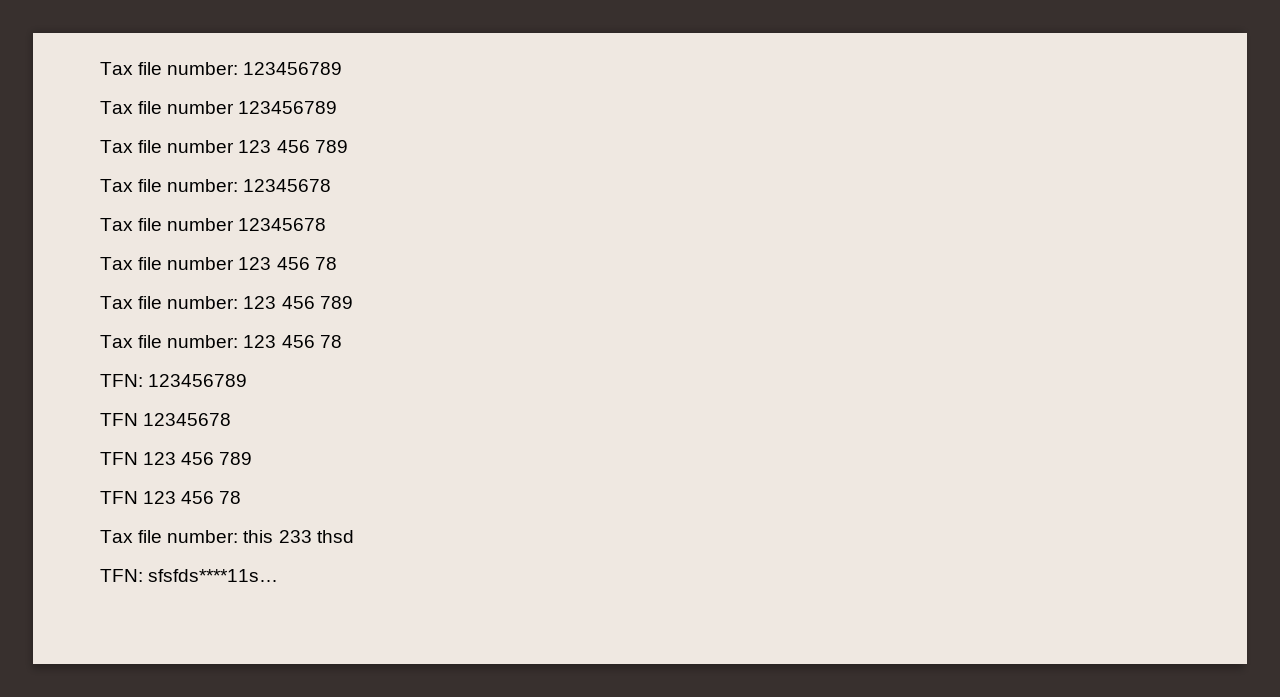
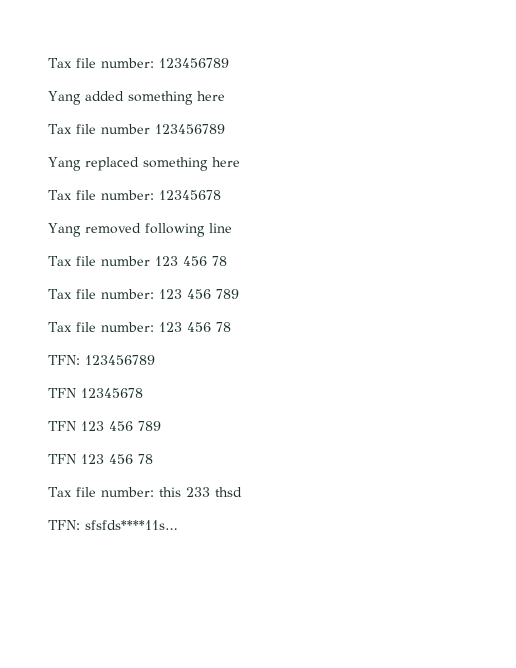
(343, 68) none -> [48,91,225,105] // Yang added something here
[100,140,348,153] Tax file number 123 456 789 -> [48,157,240,171] Yang replaced something here
[100,218,327,231] Tax file number 12345678 -> [48,223,232,237] Yang removed following line

